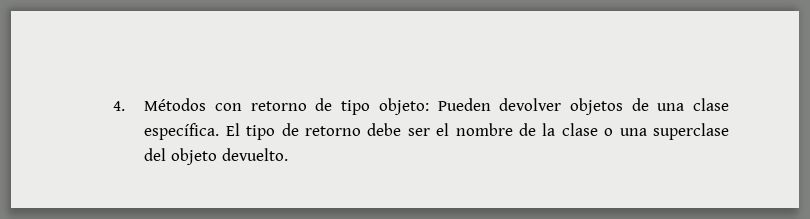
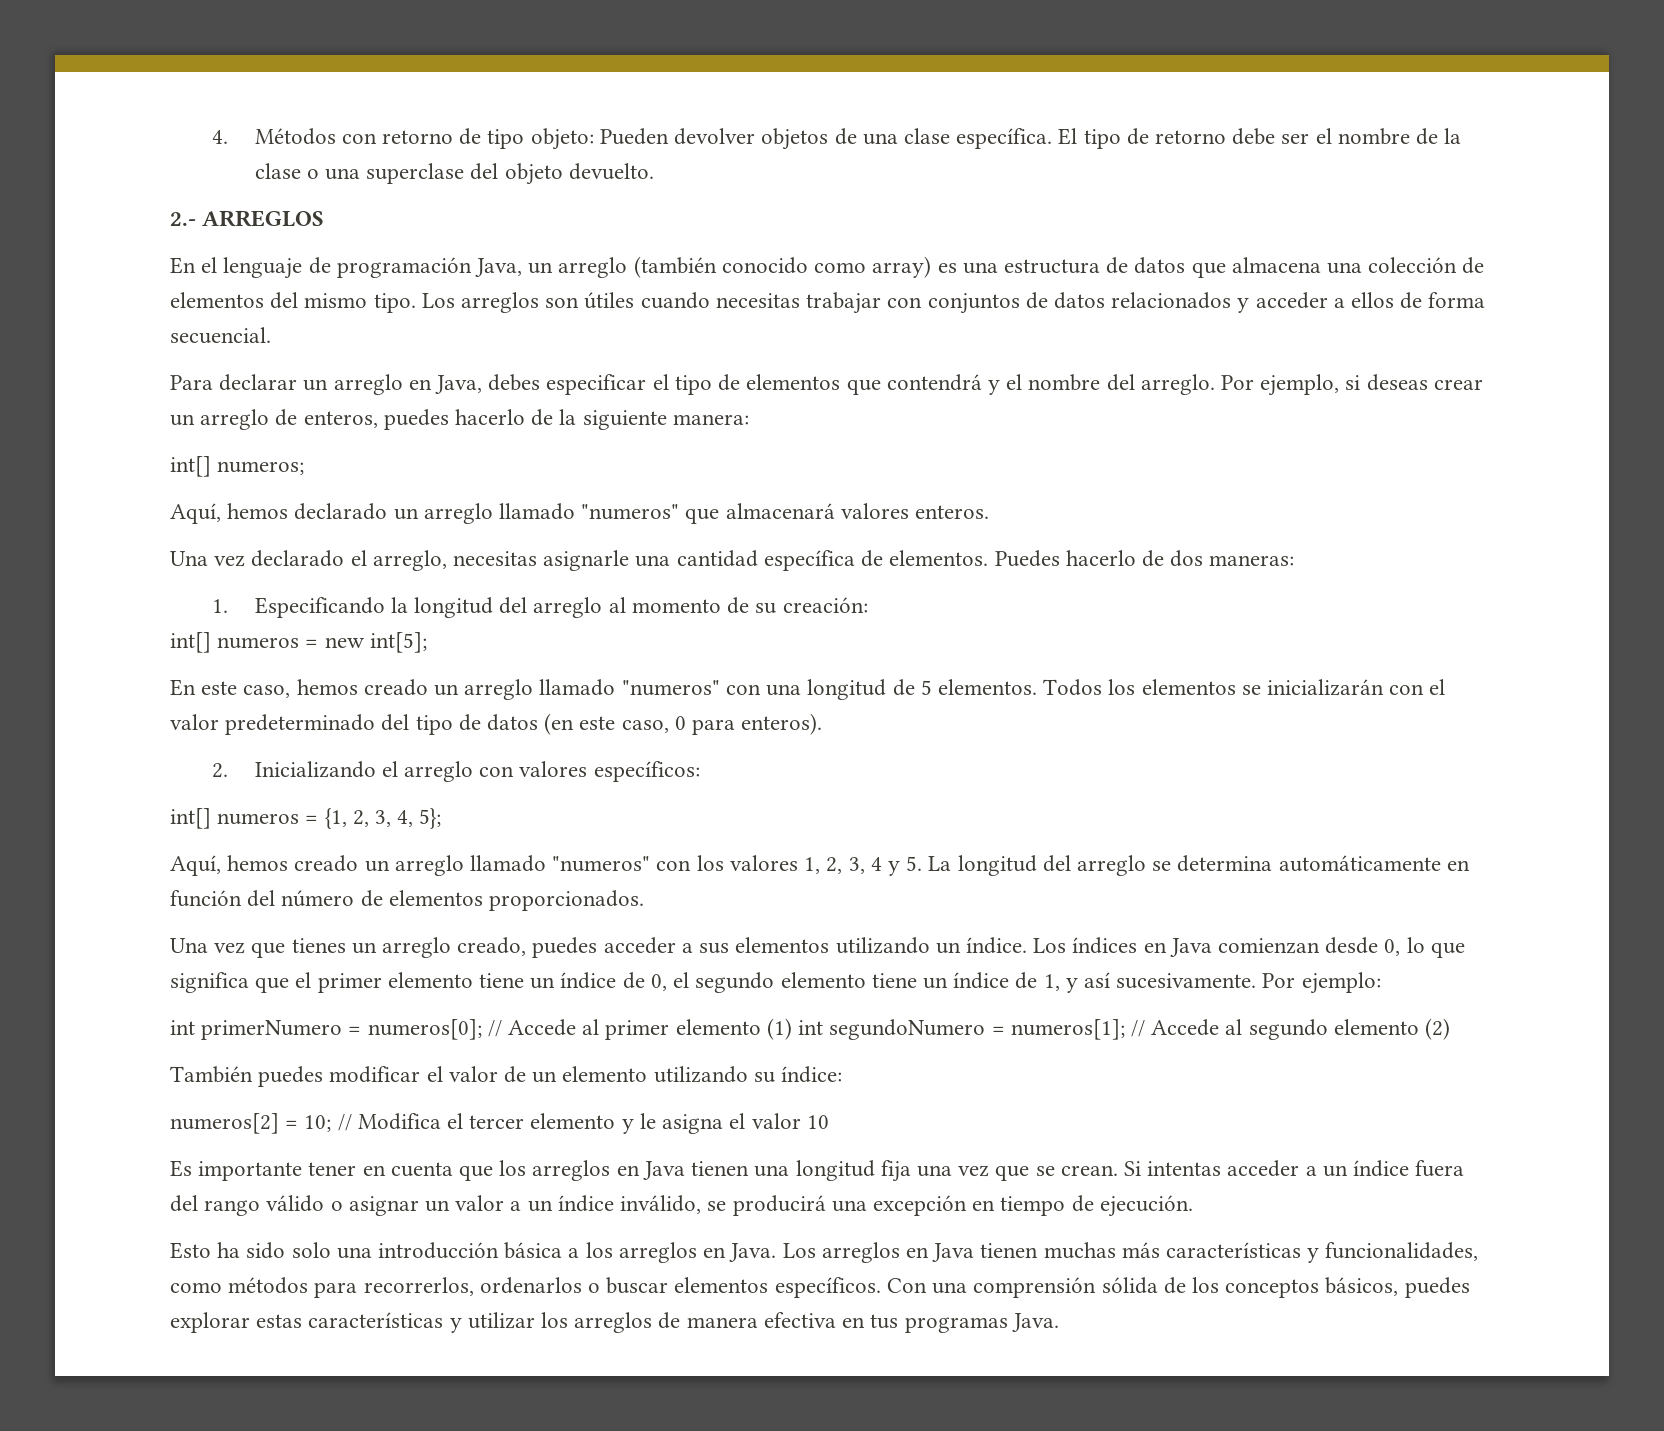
(288, 154) none -> [170,210,325,227] [170,256,1485,279] [170,292,1486,314] [170,327,271,344] [170,374,1483,396] [170,409,749,430] [170,456,305,477] [170,503,990,524] [170,550,1295,571] [212,597,868,618] [170,632,427,653] [170,679,1446,700] [170,713,823,735] [212,761,700,782] [170,808,442,829] [170,855,1470,876] [170,890,645,911] [170,937,1465,958] [170,972,1381,994] [170,1018,1450,1040] [170,1066,843,1087] [170,1113,829,1134] [170,1160,1465,1182] [170,1195,1193,1217] [170,1242,1479,1263] [170,1277,1470,1298] [170,1312,1059,1333] // 2.- ARREGLOS // En el lenguaje de programación Java, un arreglo (también conocido como array) es una estructura de datos que almacena una colección de elementos del mismo tipo. Los arreglos son útiles cuando necesitas trabajar con conjuntos de datos relacionados y acceder a ellos de forma secuencial. // Para declarar un arreglo en Java, debes especificar el tipo de elementos que contendrá y el nombre del arreglo. Por ejemplo, si deseas crear un arreglo de enteros, puedes hacerlo de la siguiente manera: // int[] numeros; // Aquí, hemos declarado un arreglo llamado "numeros" que almacenará valores enteros. // Una vez declarado el arreglo, necesitas asignarle una cantidad específica de elementos. Puedes hacerlo de dos maneras: // 1. Especificando la longitud del arreglo al momento de su creación: // int[] numeros = new int[5]; // En este caso, hemos creado un arreglo llamado "numeros" con una longitud de 5 elementos. Todos los elementos se inicializarán con el valor predeterminado del tipo de datos (en este caso, 0 para enteros). // 2. Inicializando el arreglo con valores específicos: // int[] numeros = {1, 2, 3, 4, 5}; // Aquí, hemos creado un arreglo llamado "numeros" con los valores 1, 2, 3, 4 y 5. La longitud del arreglo se determina automáticamente en función del número de elementos proporcionados. // Una vez que tienes un arreglo creado, puedes acceder a sus elementos utilizando un índice. Los índices en Java comienzan desde 0, lo que significa que el primer elemento tiene un índice de 0, el segundo elemento tiene un índice de 1, y así sucesivamente. Por ejemplo: // int primerNumero = numeros[0]; // Accede al primer elemento (1) int segundoNumero = numeros[1]; // Accede al segundo elemento (2) // También puedes modificar el valor de un elemento utilizando su índice: // numeros[2] = 10; // Modifica el tercer elemento y le asigna el valor 10 // Es importante tener en cuenta que los arreglos en Java tienen una longitud fija una vez que se crean. Si intentas acceder a un índice fuera del rango válido o asignar un valor a un índice inválido, se producirá una excepción en tiempo de ejecución. // Esto ha sido solo una introducción básica a los arreglos en Java. Los arreglos en Java tienen muchas más características y funcionalidades, como métodos para recorrerlos, ordenarlos o buscar elementos específicos. Con una comprensión sólida de los conceptos básicos, puedes explorar estas características y utilizar los arreglos de manera efectiva en tus programas Java.

